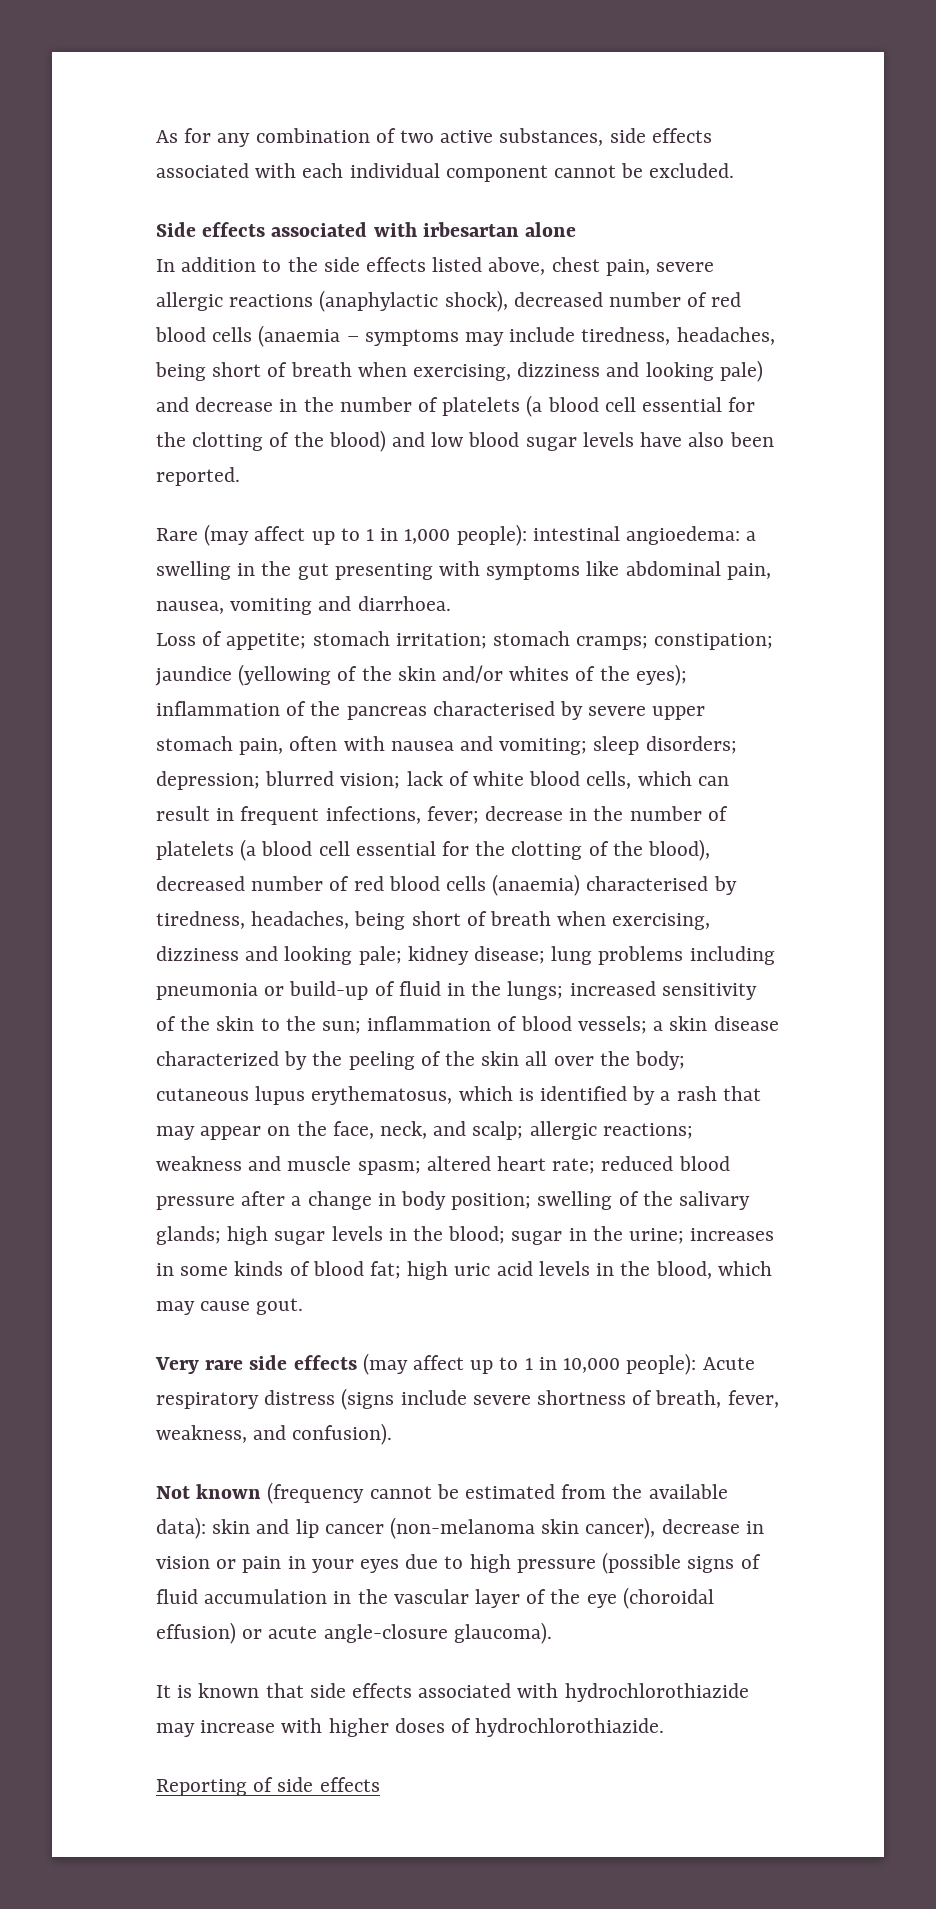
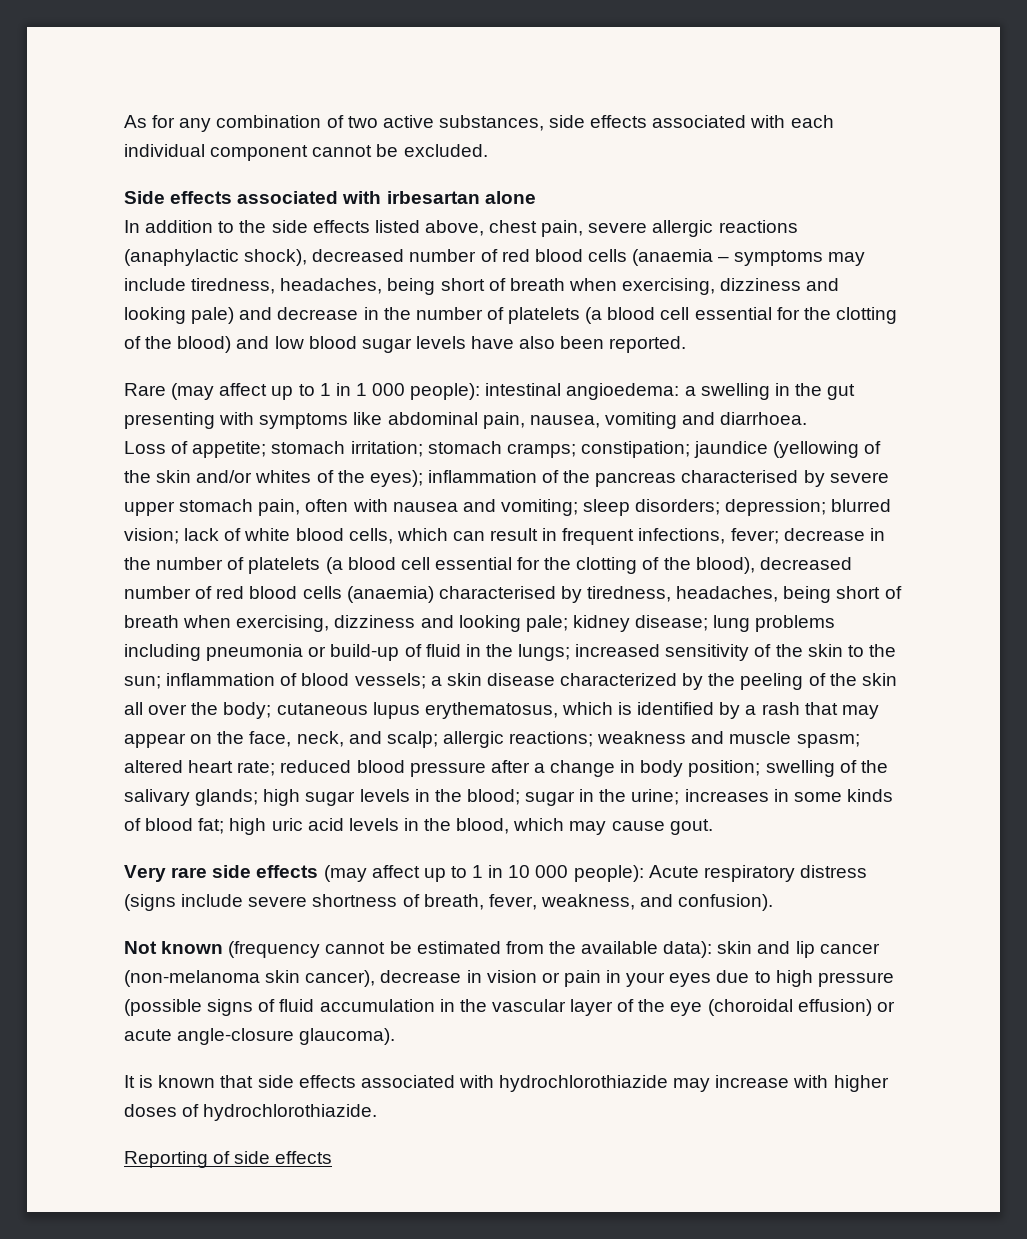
[404,529,451,544] 1,000 -> [355,383,406,396] 1 000
[563,1358,621,1373] 10,000 -> [508,865,569,878] 10 000

